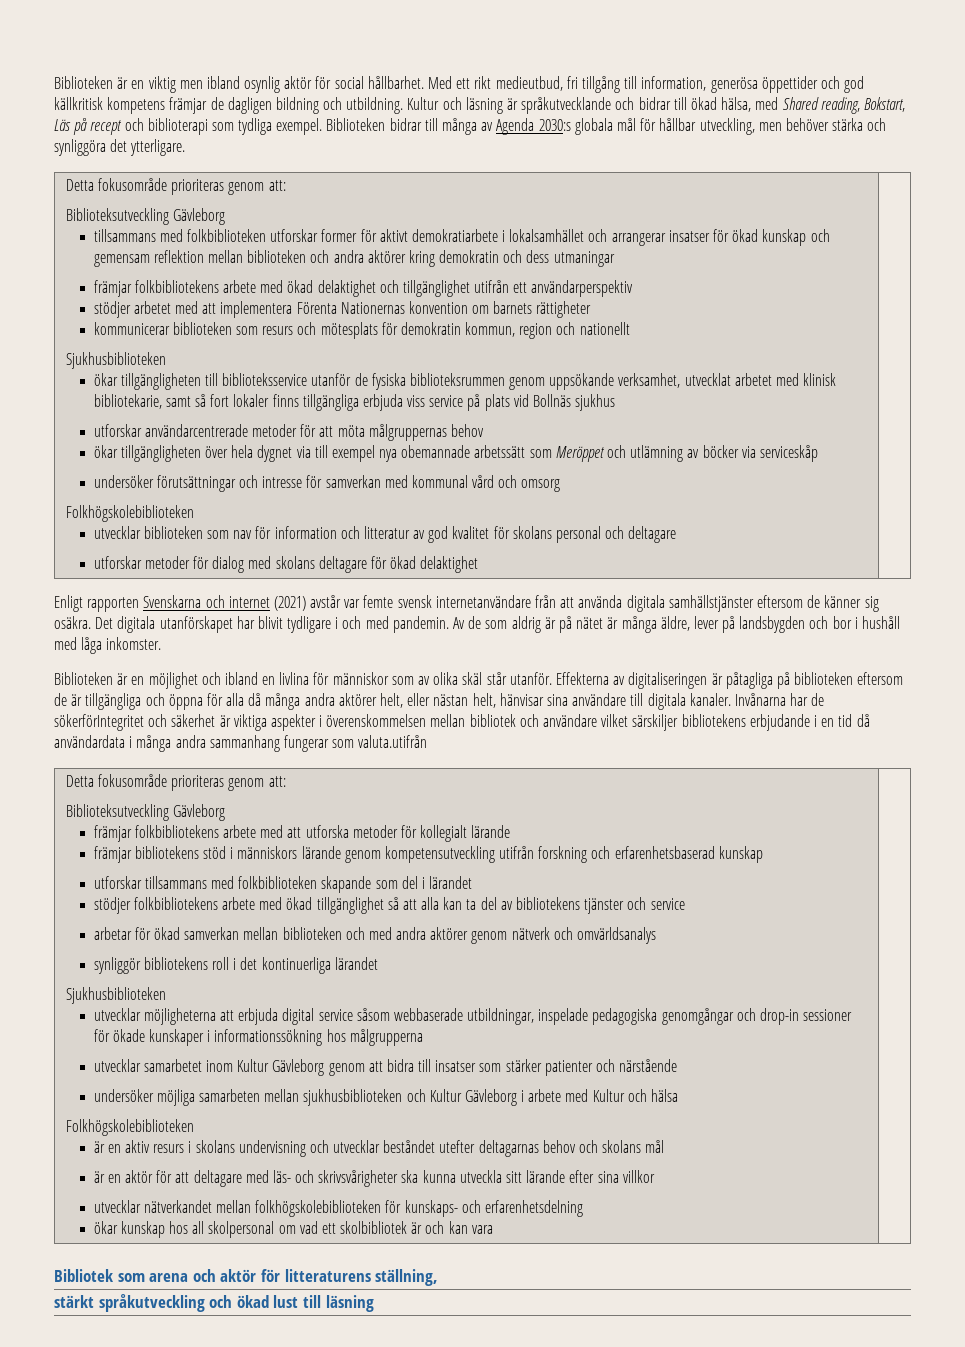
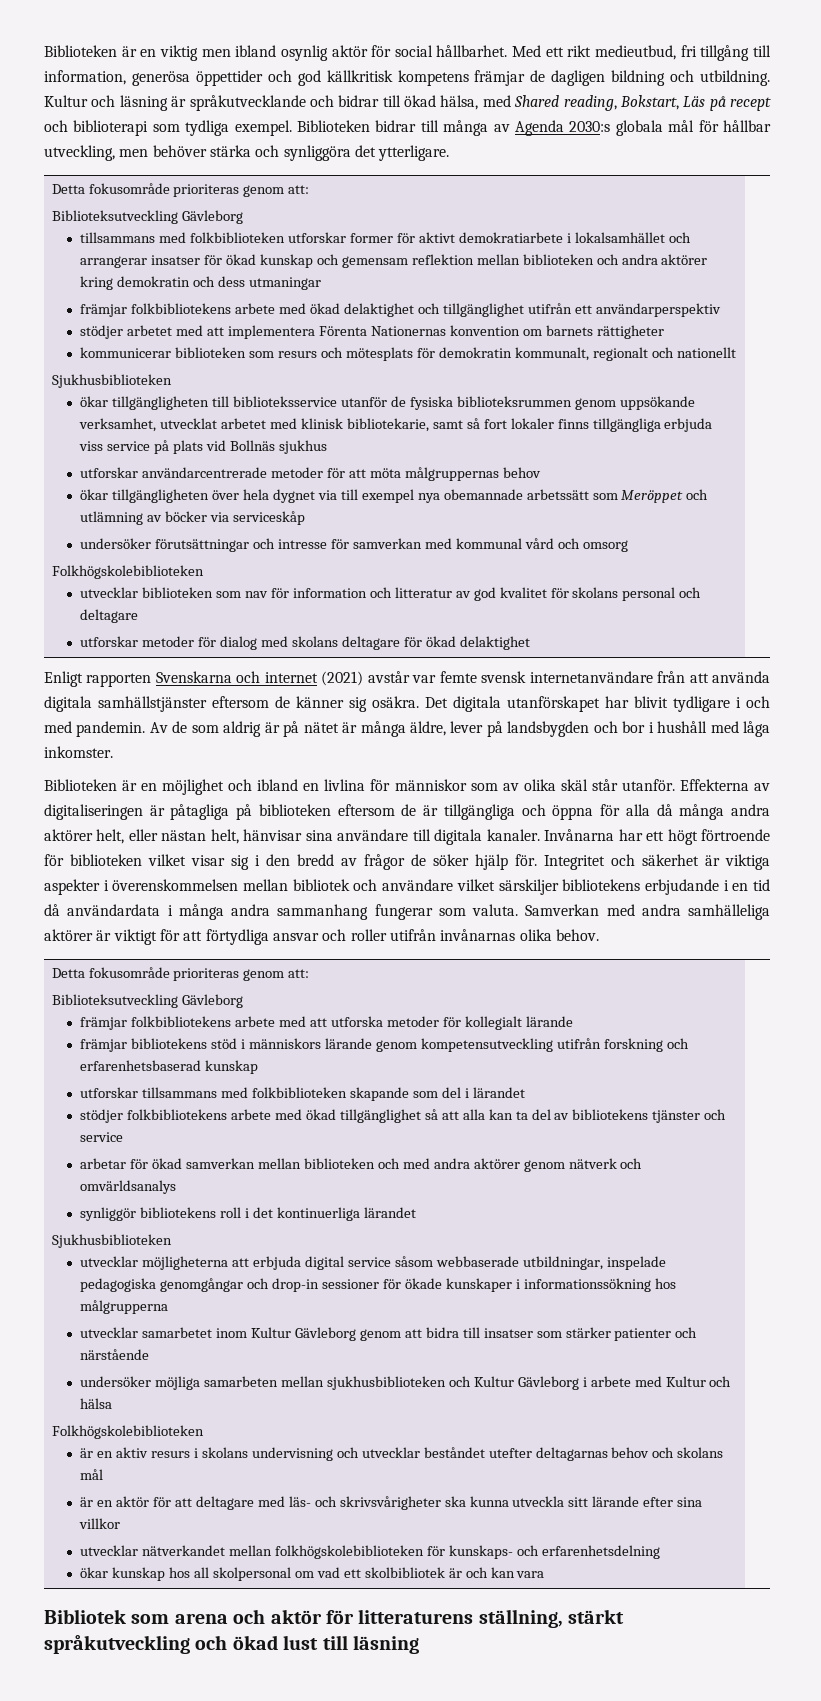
[465,322,553,339] kommun, region -> [514,347,648,361] kommunalt, regionalt
[811,693,825,706] [54,714,144,731] de sökerförIntegritet -> [646,829,771,845] [44,854,605,870] ett högt förtroende för biblioteken vilket visar sig i den bredd av frågor de söker hjälp för. Integritet
[358,735,428,748] valuta.utifrån -> [472,904,770,920] [44,929,599,945] valuta. Samverkan med andra samhälleliga aktörer är viktigt för att förtydliga ansvar och roller utifrån invånarnas olika behov.
(439, 1277) // -> (563, 1618) none

